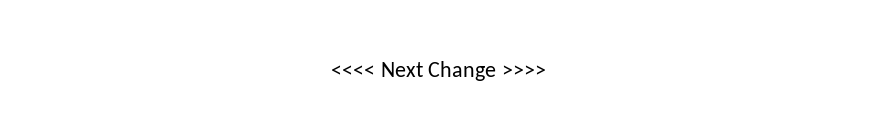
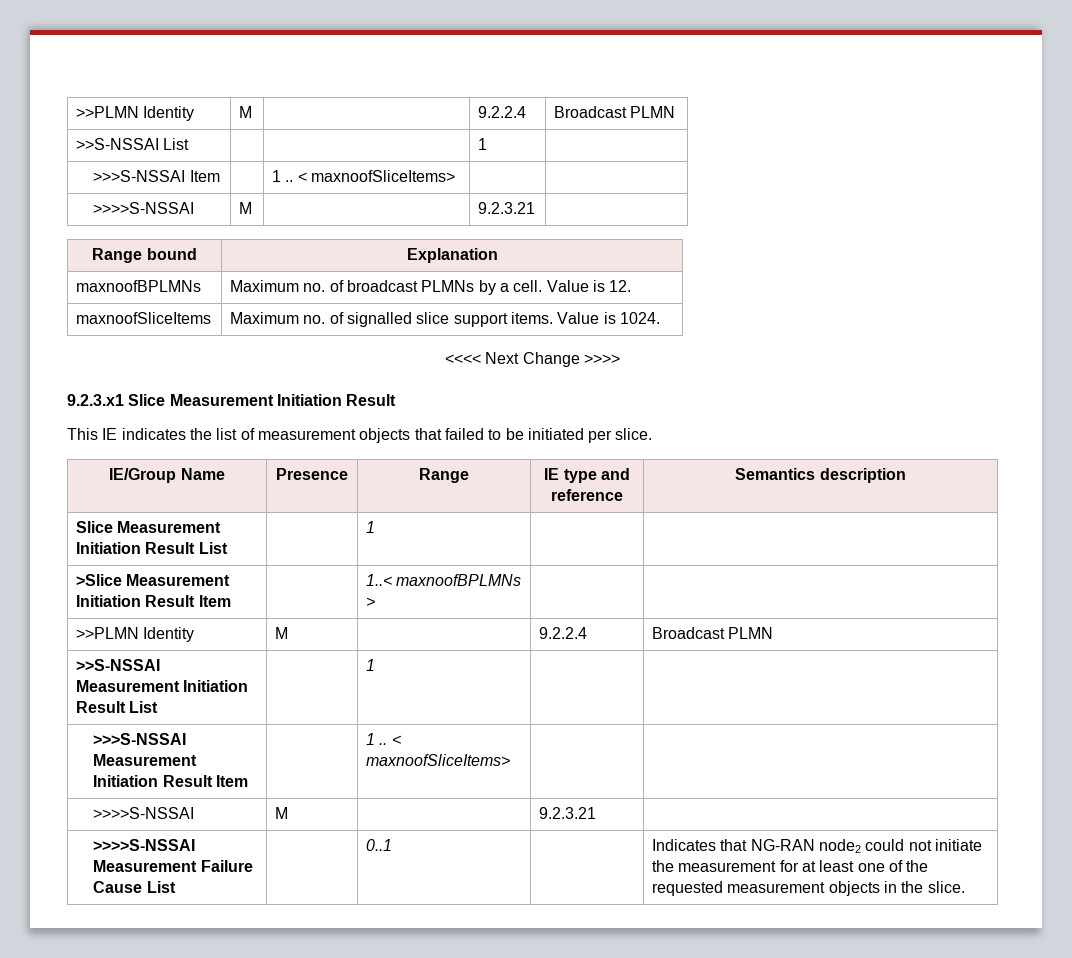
[330,61,547,81] <<<< Next Change >>>> -> [76,106,195,121] [239,106,253,118] [478,106,527,118] [554,106,676,118] [76,138,190,150] [478,138,488,150] [93,170,220,182] [272,170,456,182] [93,202,195,214] [239,202,253,214] [478,202,536,214] [92,248,197,263] [406,248,498,263] [76,280,202,292] [230,280,632,295] [76,312,212,324] [230,312,661,327] [445,352,620,367] [67,394,397,406] [67,428,653,443] [109,468,225,483] [276,468,348,480] [419,468,469,483] [544,468,630,483] [551,489,623,501] [735,468,906,483] [76,521,222,533] [76,542,228,554] [366,521,376,533] [76,574,231,586] [76,595,231,607] [366,574,522,586] [366,597,376,607] [76,627,195,642] [275,627,289,639] [539,627,588,639] [652,627,774,639] [76,659,161,671] [76,680,249,692] [76,701,159,713] [366,659,376,671] [93,733,187,745] [93,754,198,766] [93,775,248,787] [366,733,401,745] [366,754,511,766] [93,807,195,819] [275,807,289,819] [539,807,597,819] [93,839,196,851] [93,860,253,872] [93,881,176,893] [366,839,393,851] [652,839,983,853] [652,860,929,872] [652,881,965,896] >>PLMN Identity | M | | 9.2.2.4 | Broadcast PLMN // >>S-NSSAI List | | | 1 | // >>>S-NSSAI Item | | 1 .. < maxnoofSliceItems> | | // >>>>S-NSSAI | M | | 9.2.3.21 | // Range bound | Explanation // maxnoofBPLMNs | Maximum no. of broadcast PLMNs by a cell. Value is 12. // maxnoofSliceItems | Maximum no. of signalled slice support items. Value is 1024. // <<<< Next Change >>>> // 9.2.3.x1 Slice Measurement Initiation Result // This IE indicates the list of measurement objects that failed to be initiated per slice. // IE/Group Name | Presence | Range | IE type and reference | Semantics description // Slice Measurement Initiation Result List | | 1 | | // >Slice Measurement Initiation Result Item | | 1..< maxnoofBPLMNs > | | // >>PLMN Identity | M | | 9.2.2.4 | Broadcast PLMN // >>S-NSSAI Measurement Initiation Result List | | 1 | | // >>>S-NSSAI Measurement Initiation Result Item | | 1 .. < maxnoofSliceItems> | | // >>>>S-NSSAI | M | | 9.2.3.21 | // >>>>S-NSSAI Measurement Failure Cause List | | 0..1 | | Indicates that NG-RAN node2 could not initiate the measurement for at least one of the requested measurement objects in the slice.

